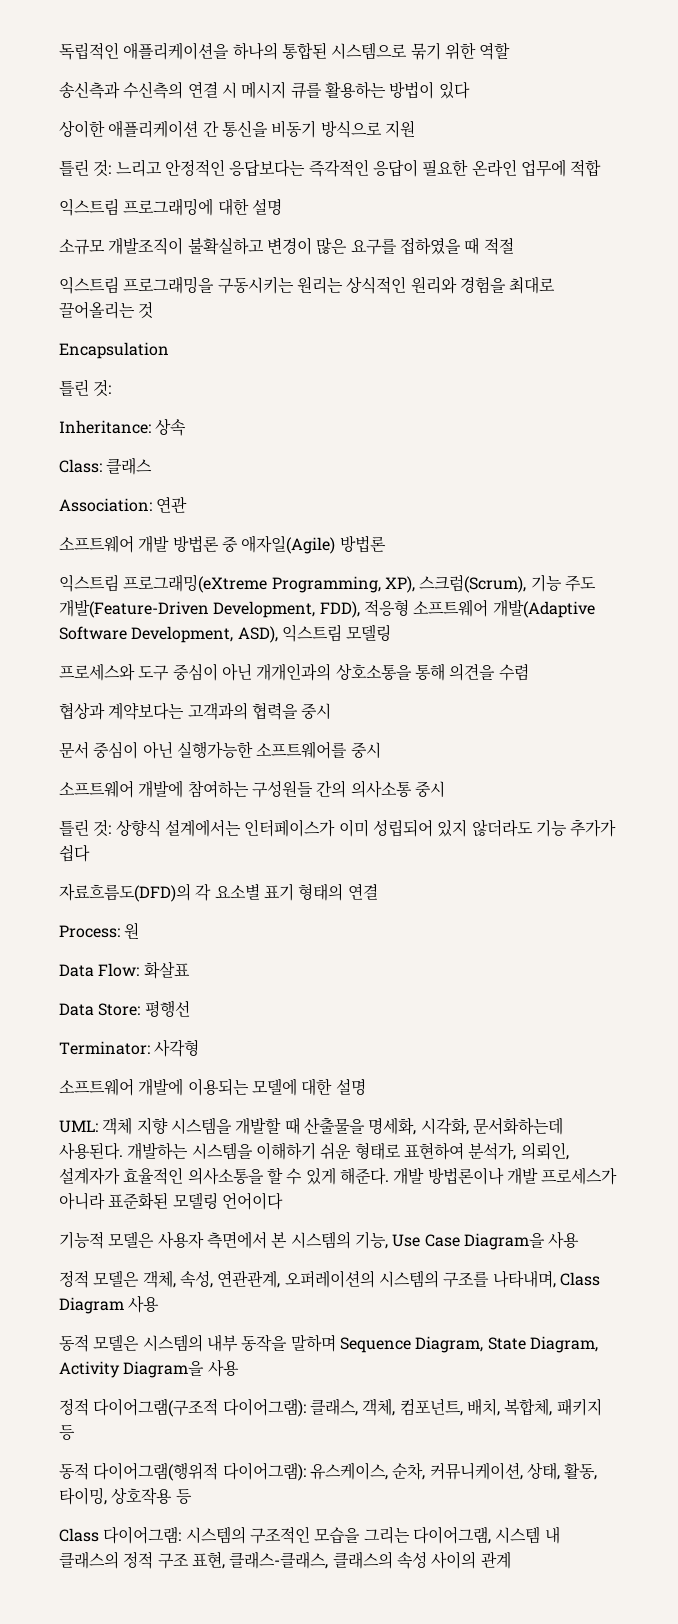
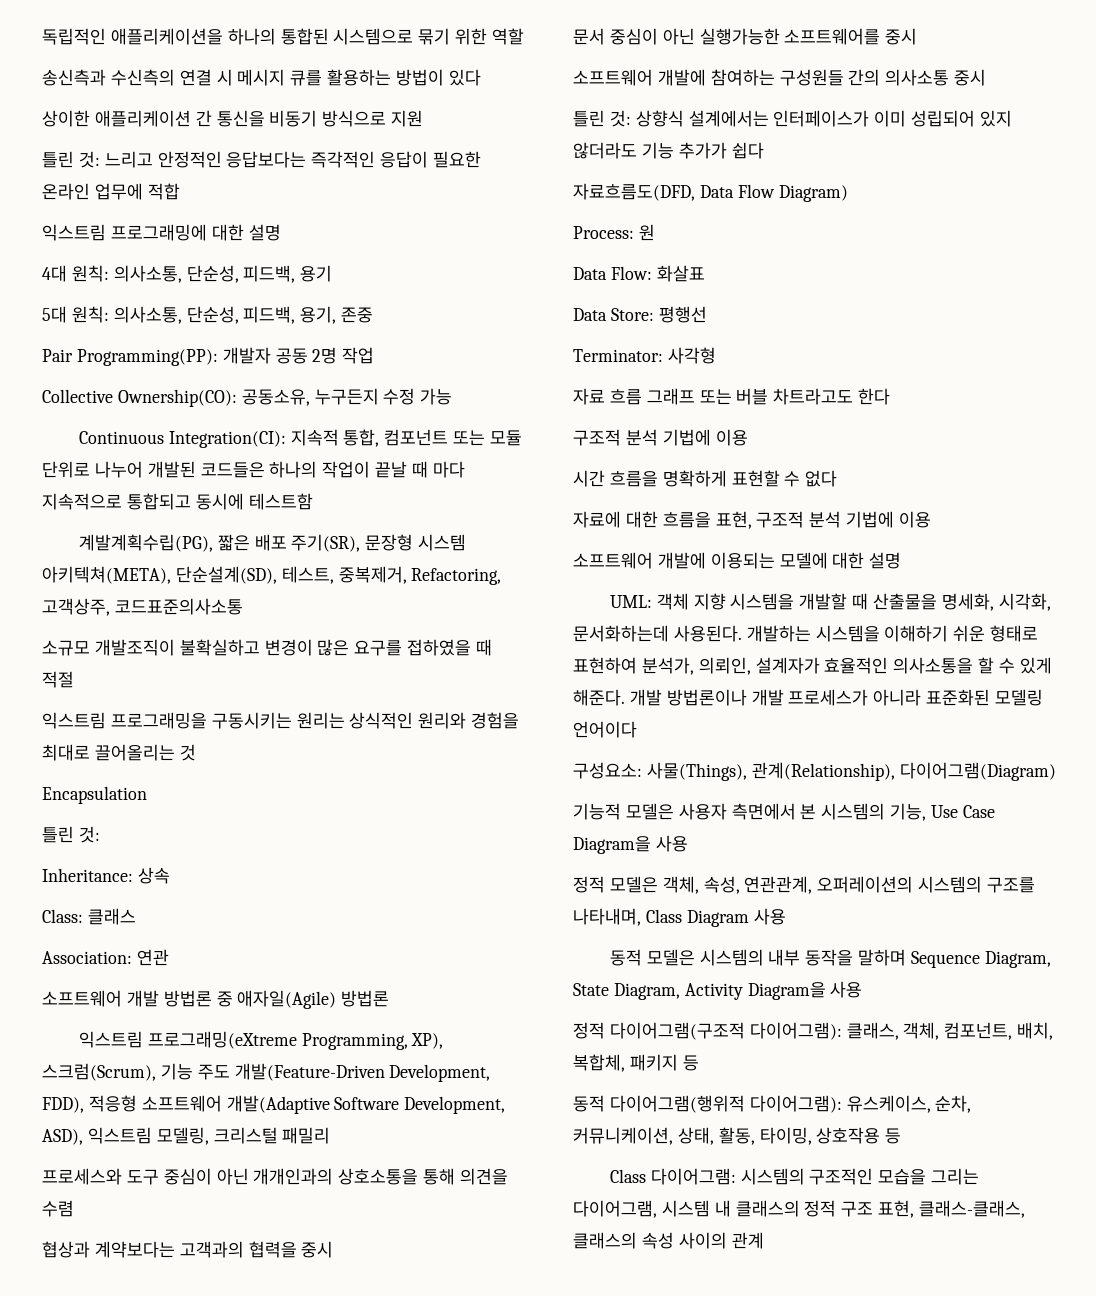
(282, 206) none -> [42,265,333,283] [42,306,374,324] [42,347,375,366] [42,388,453,407] [78,429,522,448] [42,461,465,478] [42,493,313,510] [78,534,467,552] [42,566,502,585] [42,598,243,616] // 4대 원칙: 의사소통, 단순성, 피드백, 용기 // 5대 원칙: 의사소통, 단순성, 피드백, 용기, 존중 // Pair Programming(PP): 개발자 공동 2명 작업 // Collective Ownership(CO): 공동소유, 누구든지 수정 가능 // Continuous Integration(CI): 지속적 통합, 컴포넌트 또는 모듈 단위로 나누어 개발된 코드들은 하나의 작업이 끝날 때 마다 지속적으로 통합되고 동시에 테스트함 // 계발계획수립(PG), 짧은 배포 주기(SR), 문장형 시스템 아키텍쳐(META), 단순설계(SD), 테스트, 중복제거, Refactoring, 고객상주, 코드표준의사소통
[346,624,392,641] 모델링 -> [156,1127,331,1145] 모델링, 크리스털 패밀리
[59,883,378,902] 자료흐름도(DFD)의 각 요소별 표기 형태의 연결 -> [573,183,848,202] 자료흐름도(DFD, Data Flow Diagram)
(200, 1048) none -> [573,388,891,405] [573,429,748,446] [573,470,838,487] [573,511,932,529] // 자료 흐름 그래프 또는 버블 차트라고도 한다 // 구조적 분석 기법에 이용 // 시간 흐름을 명확하게 표현할 수 없다 // 자료에 대한 흐름을 표현, 구조적 분석 기법에 이용
(283, 1201) none -> [573,762,1056,781] // 구성요소: 사물(Things), 관계(Relationship), 다이어그램(Diagram)

